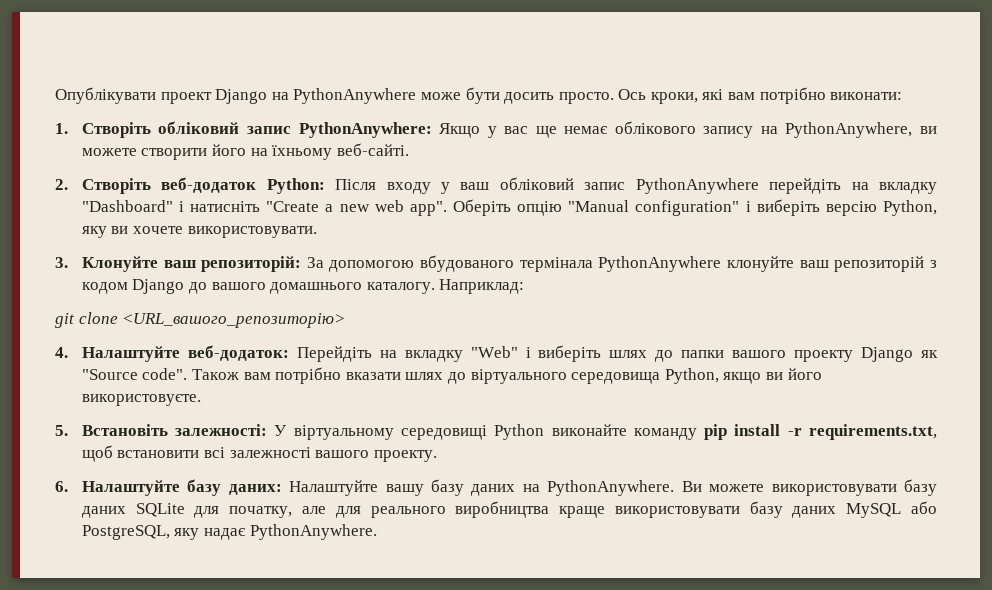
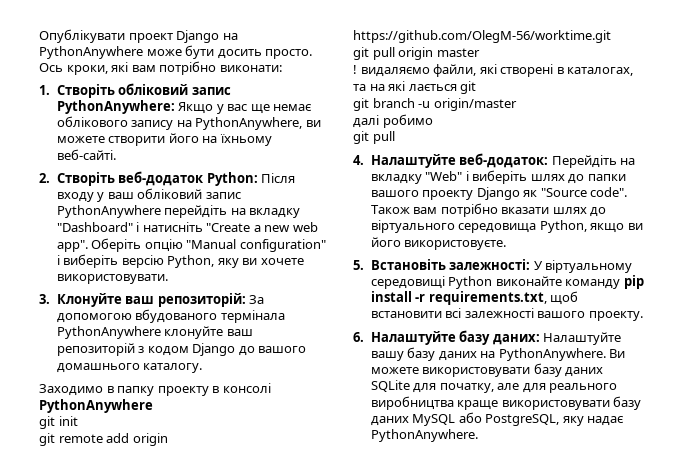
[439,279,525,294] [55,312,346,328] Наприклад: // git clone <URL_вашого_репозиторію> -> [39,383,271,396] [39,399,153,413] [39,416,78,429] [39,433,168,446] [353,30,611,43] [353,47,480,60] [353,64,634,77] [353,81,477,94] [353,98,517,111] [353,114,433,128] [353,131,395,144] // Заходимо в папку проекту в консолі PythonAnywhere // git init // git remote add origin https://github.com/OlegM-56/worktime.git // git pull origin master // ! видаляємо файли, які створені в каталогах, та на які лається git // git branch -u origin/master // далі робимо // git pull

